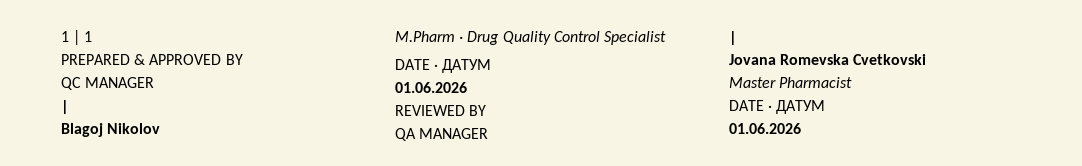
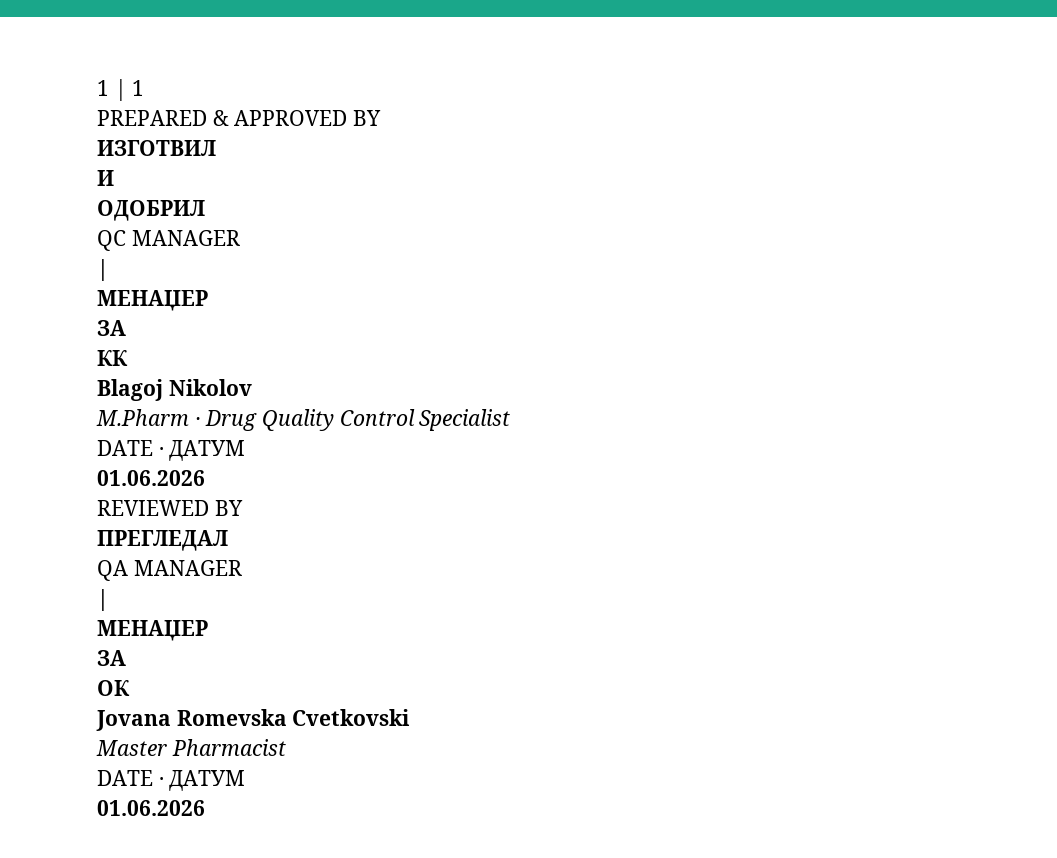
(243, 59) none -> [97,140,216,156] [97,170,114,186] [97,200,205,221] // ИЗГОТВИЛ // И // ОДОБРИЛ
(69, 107) none -> [97,290,208,311] [97,320,126,336] [97,350,128,366] // МЕНАЏЕР // ЗА // КК
(487, 110) none -> [97,530,228,551] // ПРЕГЛЕДАЛ
(737, 38) none -> [97,620,208,641] [97,650,126,666] [97,680,130,696] // МЕНАЏЕР // ЗА // ОК

